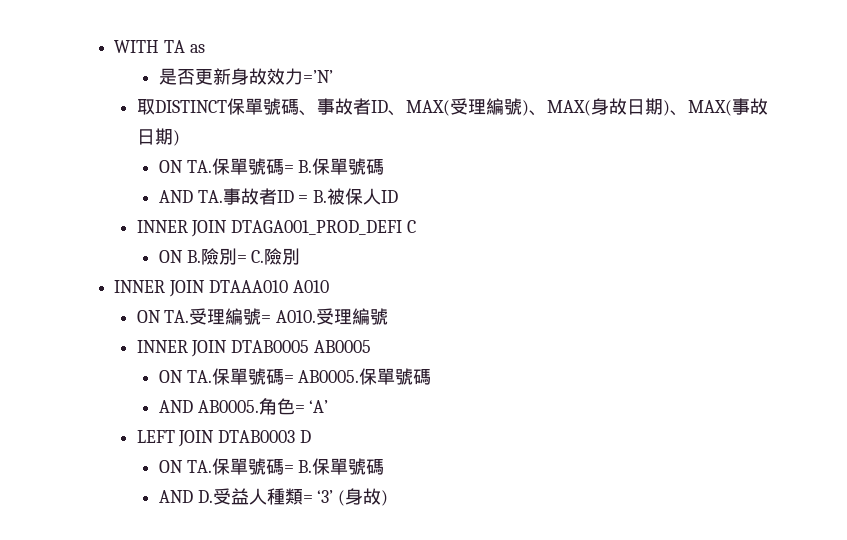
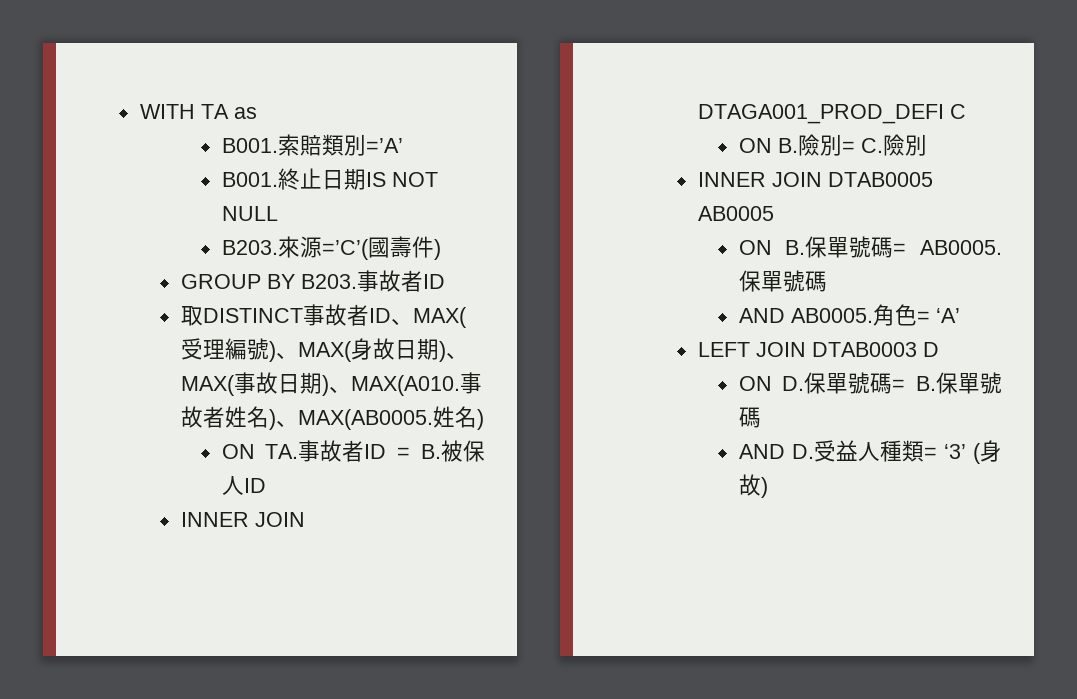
[158,68,333,85] 是否更新身故效力=’N’ -> [221,134,403,156] [221,168,438,190] [221,206,278,221] [221,236,441,260] [180,270,445,292] B001.索賠類別=’A’ // B001.終止日期IS NOT NULL // B203.來源=’C’(國壽件) // GROUP BY B203.事故者ID
[226,98,317,116] 保單號碼、 -> (303, 315) none
[158,158,385,175] [158,190,193,203] // ON TA.保單號碼= B.保單號碼 // AND -> [328,372,482,396] [180,406,484,430] [221,444,255,459] 、MAX(A010.事故者姓名)、MAX(AB0005.姓名) // ON
[114,280,329,297] [136,308,389,325] // INNER JOIN DTAAA010 A010 // ON TA.受理編號= A010.受理編號 -> (927, 145) none
[186,370,212,383] TA. -> [785,240,806,255] B.
[186,460,212,473] TA. -> [782,376,805,391] D.

